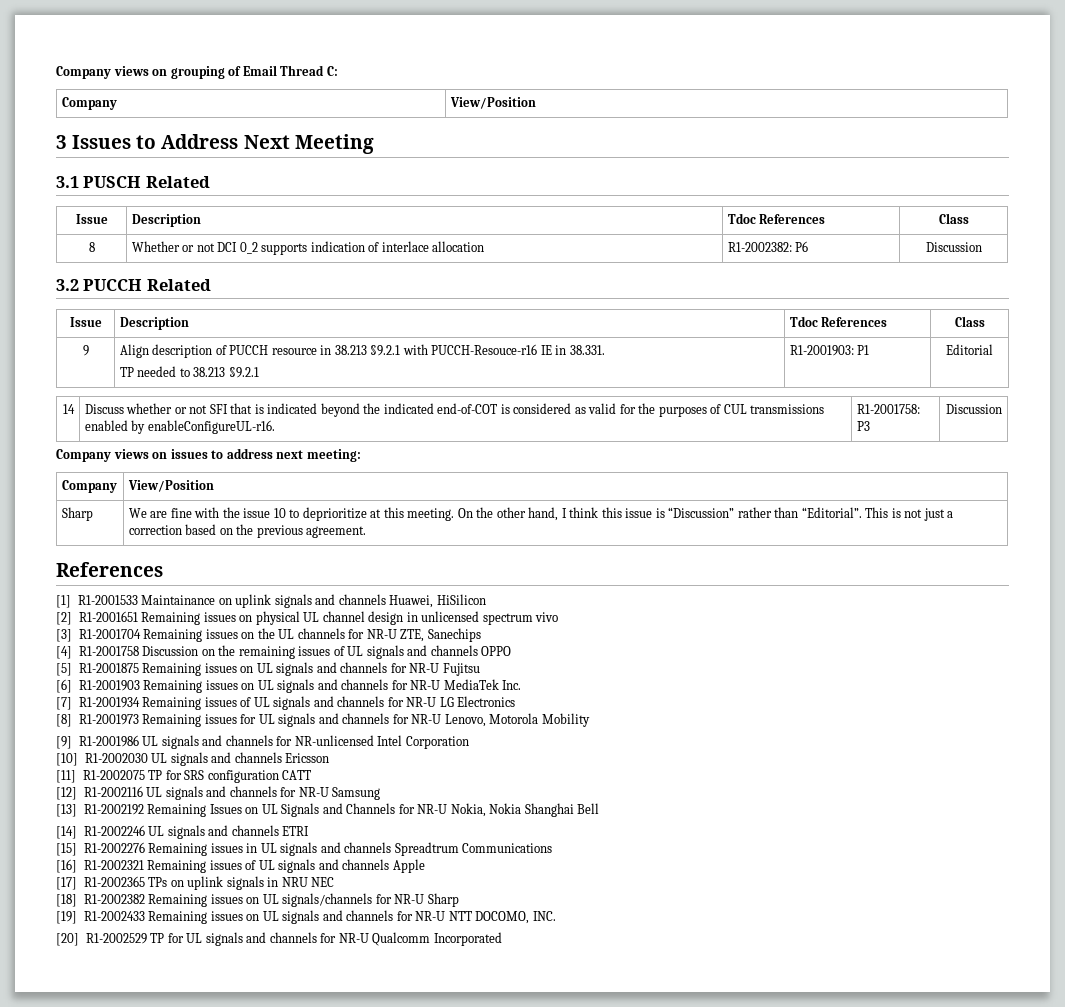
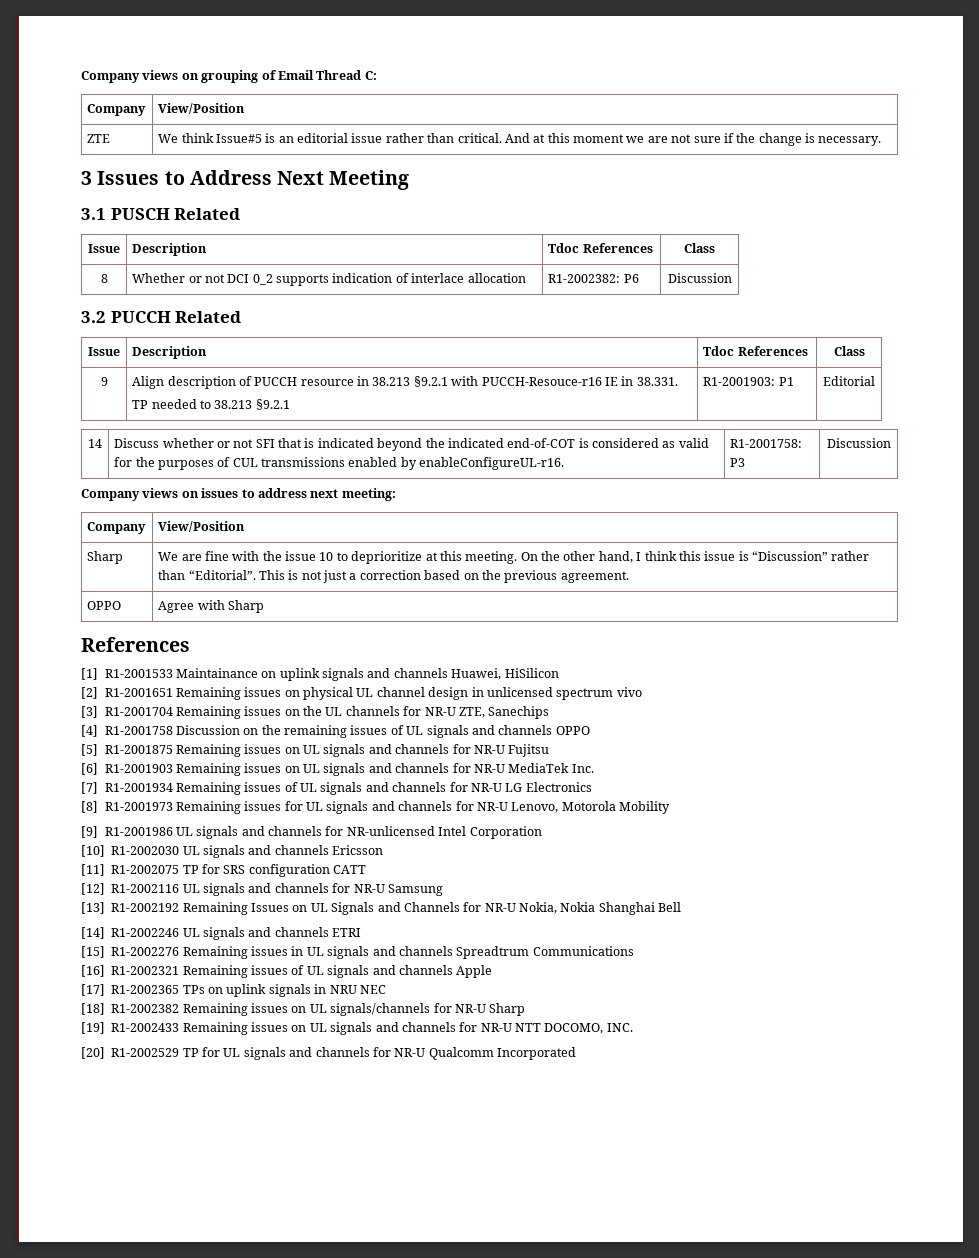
(536, 103) none -> [87,134,111,143] [158,133,882,146] // ZTE | We think Issue#5 is an editorial issue rather than critical. And at this moment we are not sure if the change is necessary.
(367, 532) none -> [87,601,122,610] [158,600,264,613] // OPPO | Agree with Sharp

